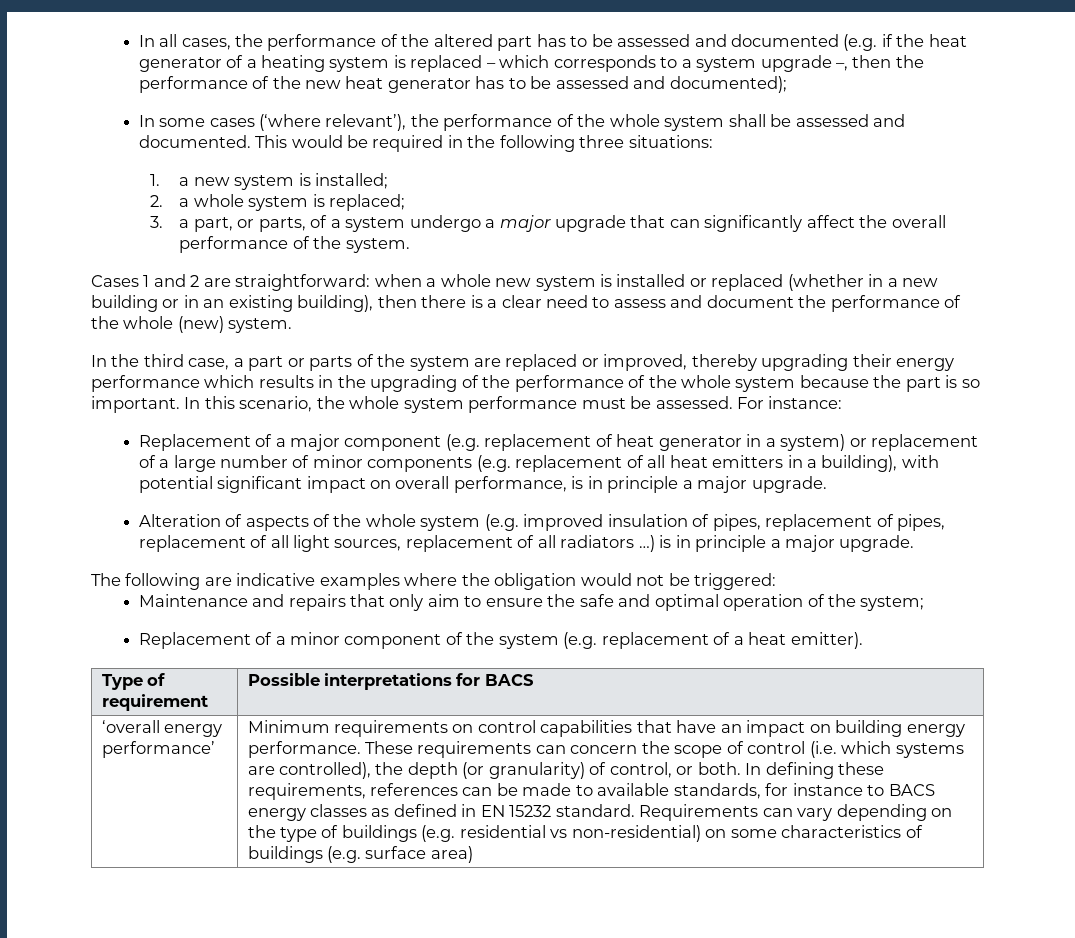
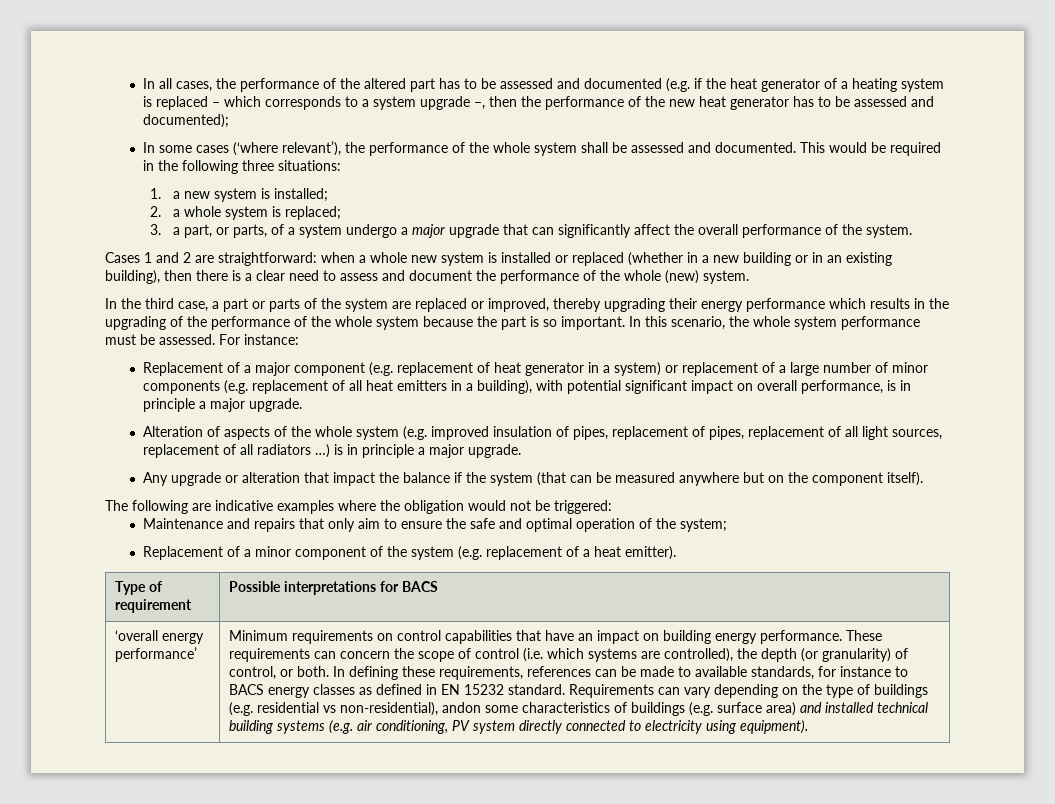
(915, 543) none -> [142,472,923,486] // Any upgrade or alteration that impact the balance if the system (that can be measured anywhere but on the component itself).
[571,825,727,842] non-residential) on -> [340,702,482,716] non-residential), andon
(473, 854) none -> [800,702,929,713] [229,720,809,734] and installed technical building systems (e.g. air conditioning, PV system directly connected to electricity using equipment).

